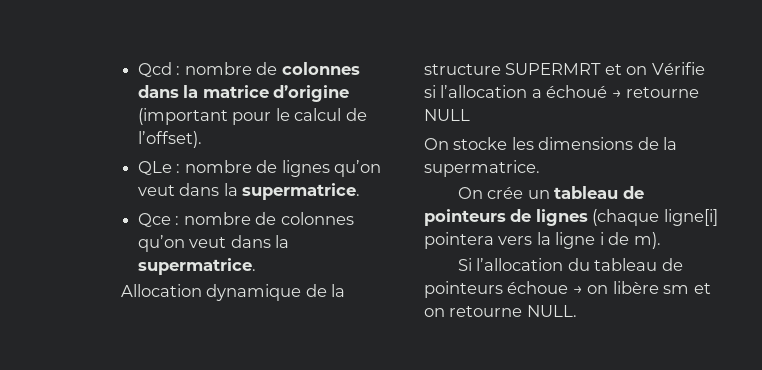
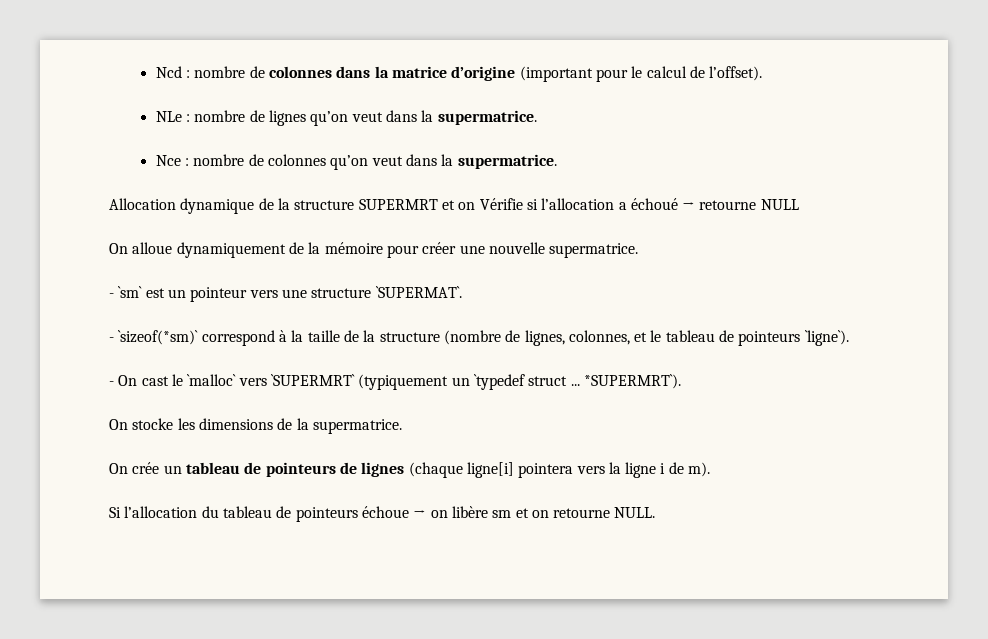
[137,62,172,77] Qcd -> [155,66,182,78] Ncd
[137,161,172,175] QLe -> [155,111,182,122] NLe
[137,213,171,227] Qce -> [155,155,181,166] Nce
(470, 115) none -> [109,242,639,258] [109,286,462,302] [109,330,849,346] [109,374,681,390] // On alloue dynamiquement de la mémoire pour créer une nouvelle supermatrice. // - `sm` est un pointeur vers une structure `SUPERMAT`. // - `sizeof(*sm)` correspond à la taille de la structure (nombre de lignes, colonnes, et le tableau de pointeurs `ligne`). // - On cast le `malloc` vers `SUPERMRT` (typiquement un `typedef struct ... *SUPERMRT`).

